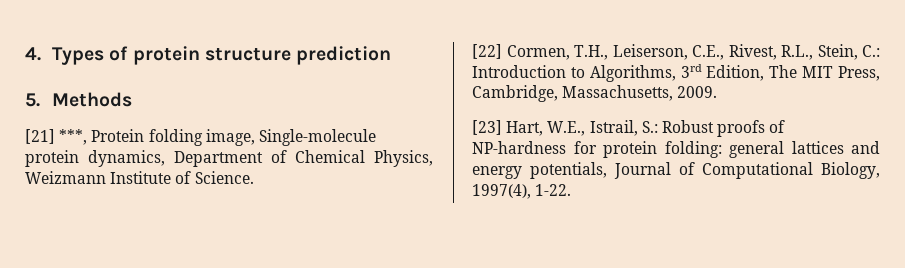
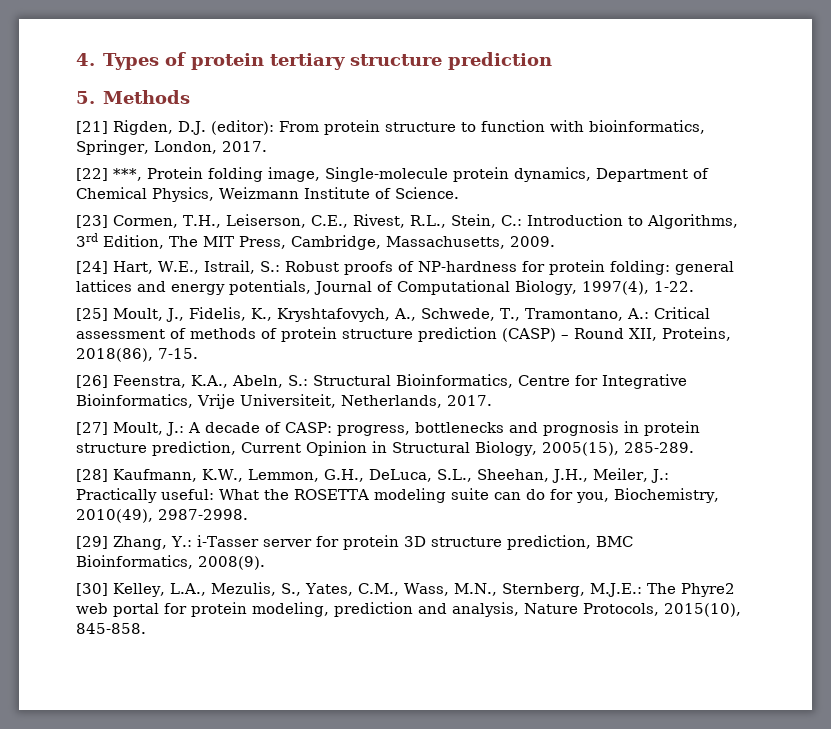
(200, 55) none -> [270,53,346,70] tertiary
(55, 136) none -> [113,120,705,135] [76,140,267,155] [76,168,108,181] Rigden, D.J. (editor): From protein structure to function with bioinformatics, Springer, London, 2017. // [22]
[472,44,502,59] [22] -> [76,215,108,228] [23]
[472,120,502,135] [23] -> [76,261,108,274] [24]
(572, 190) none -> [76,307,710,322] [76,327,731,342] [76,348,198,362] [76,374,687,389] [76,394,492,409] [76,421,700,436] [76,441,694,456] [76,468,669,483] [76,488,719,503] [76,509,248,523] [76,535,633,550] [76,555,265,570] [76,582,735,597] [76,602,741,617] [76,623,146,634] // [25] Moult, J., Fidelis, K., Kryshtafovych, A., Schwede, T., Tramontano, A.: Critical assessment of methods of protein structure prediction (CASP) – Round XII, Proteins, 2018(86), 7-15. // [26] Feenstra, K.A., Abeln, S.: Structural Bioinformatics, Centre for Integrative Bioinformatics, Vrije Universiteit, Netherlands, 2017. // [27] Moult, J.: A decade of CASP: progress, bottlenecks and prognosis in protein structure prediction, Current Opinion in Structural Biology, 2005(15), 285-289. // [28] Kaufmann, K.W., Lemmon, G.H., DeLuca, S.L., Sheehan, J.H., Meiler, J.: Practically useful: What the ROSETTA modeling suite can do for you, Biochemistry, 2010(49), 2987-2998. // [29] Zhang, Y.: i-Tasser server for protein 3D structure prediction, BMC Bioinformatics, 2008(9). // [30] Kelley, L.A., Mezulis, S., Yates, C.M., Wass, M.N., Sternberg, M.J.E.: The Phyre2 web portal for protein modeling, prediction and analysis, Nature Protocols, 2015(10), 845-858.

